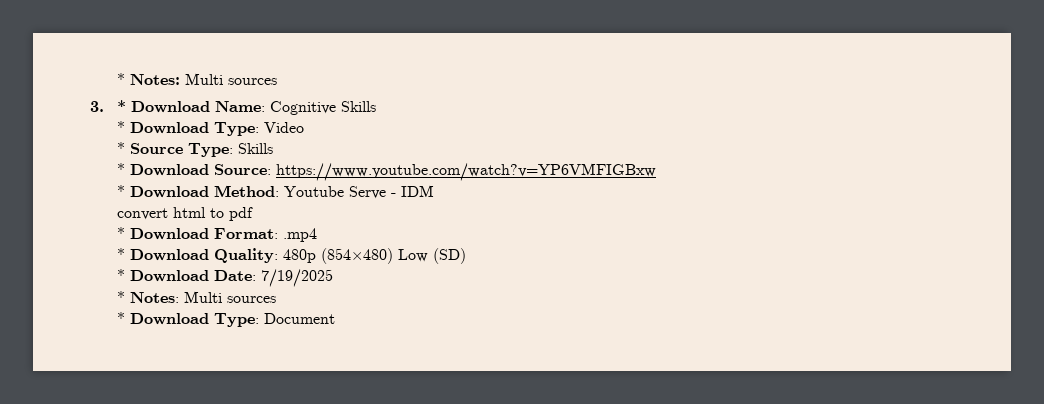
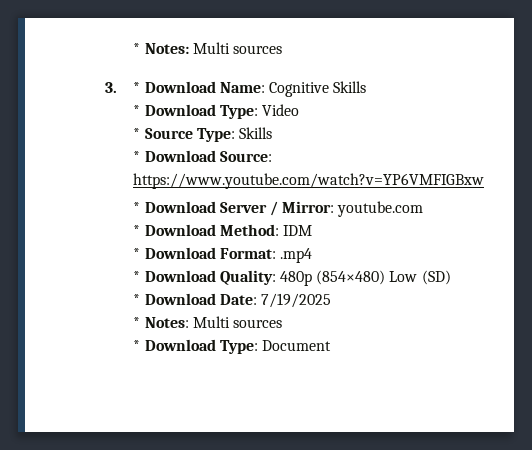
[214,185,435,199] [117,207,254,221] Method: Youtube Serve - IDM // convert html to pdf -> [219,201,424,217] [133,224,313,236] Server / Mirror: youtube.com // * Download Method: IDM

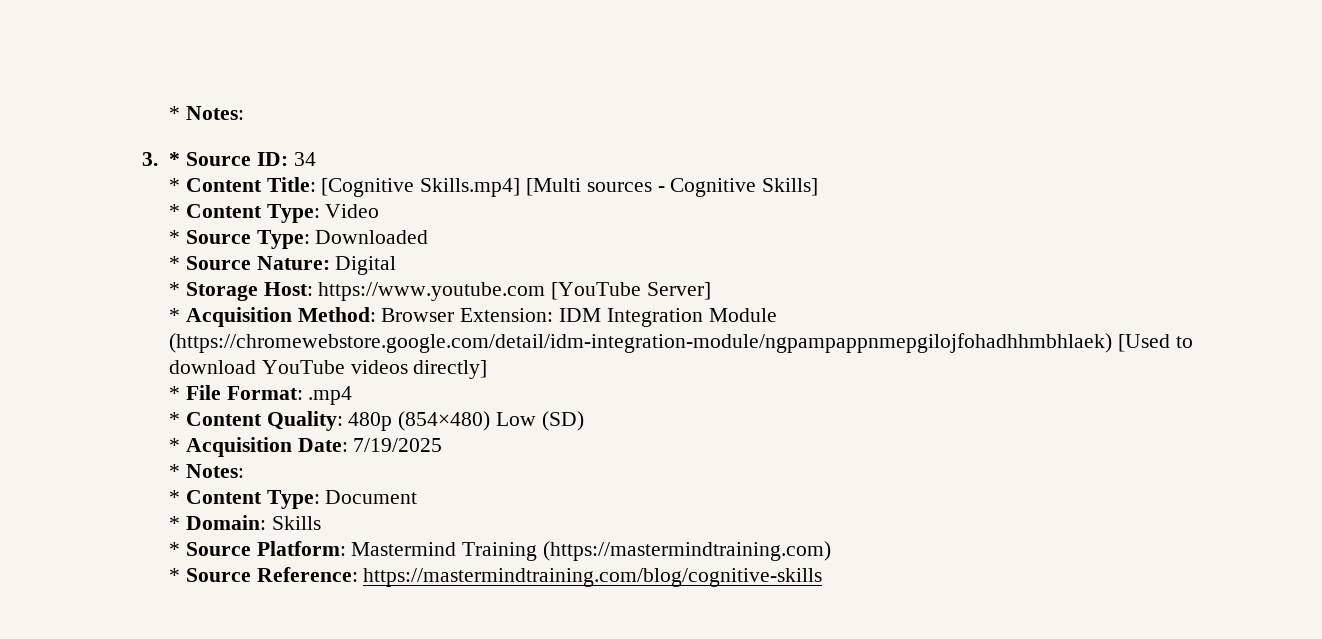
[133,42,283,54] * Notes: Multi sources -> [168,106,244,120] * Notes:
[144,81,367,97] [133,104,216,116] Download Name: Cognitive Skills // * Download -> [186,152,316,166] [168,177,819,197] [168,204,262,218] Source ID: 34 // * Content Title: [Cognitive Skills.mp4] [Multi sources - Cognitive Skills] // * Content
[239,127,273,139] [133,150,272,162] [133,173,485,189] [133,201,424,217] [133,224,313,236] [133,247,216,259] Skills // * Download Source: https://www.youtube.com/watch?v=YP6VMFIGBxw // * Download Server / Mirror: youtube.com // * Download Method: IDM // * Download -> [315,230,429,244] [168,256,397,275] [168,282,711,301] [168,307,777,327] [168,333,1193,353] [168,360,488,379] [168,385,221,400] Downloaded // * Source Nature: Digital // * Storage Host: https://www.youtube.com [YouTube Server] // * Acquisition Method: Browser Extension: IDM Integration Module (https://chromewebstore.google.com/detail/idm-integration-module/ngpampappnmepgilojfohadhhmbhlaek) [Used to download YouTube videos directly] // * File
[144,270,216,282] Download -> [185,412,262,426] Content
[144,293,216,305] Download -> [185,437,292,457] Acquisition
[192,316,283,328] [133,339,216,351] Multi sources // * Download -> [168,490,262,504] // * Content
(332, 345) none -> [168,515,321,530] [168,541,831,561] [168,567,823,587] // * Domain: Skills // * Source Platform: Mastermind Training (https://mastermindtraining.com) // * Source Reference: https://mastermindtraining.com/blog/cognitive-skills

